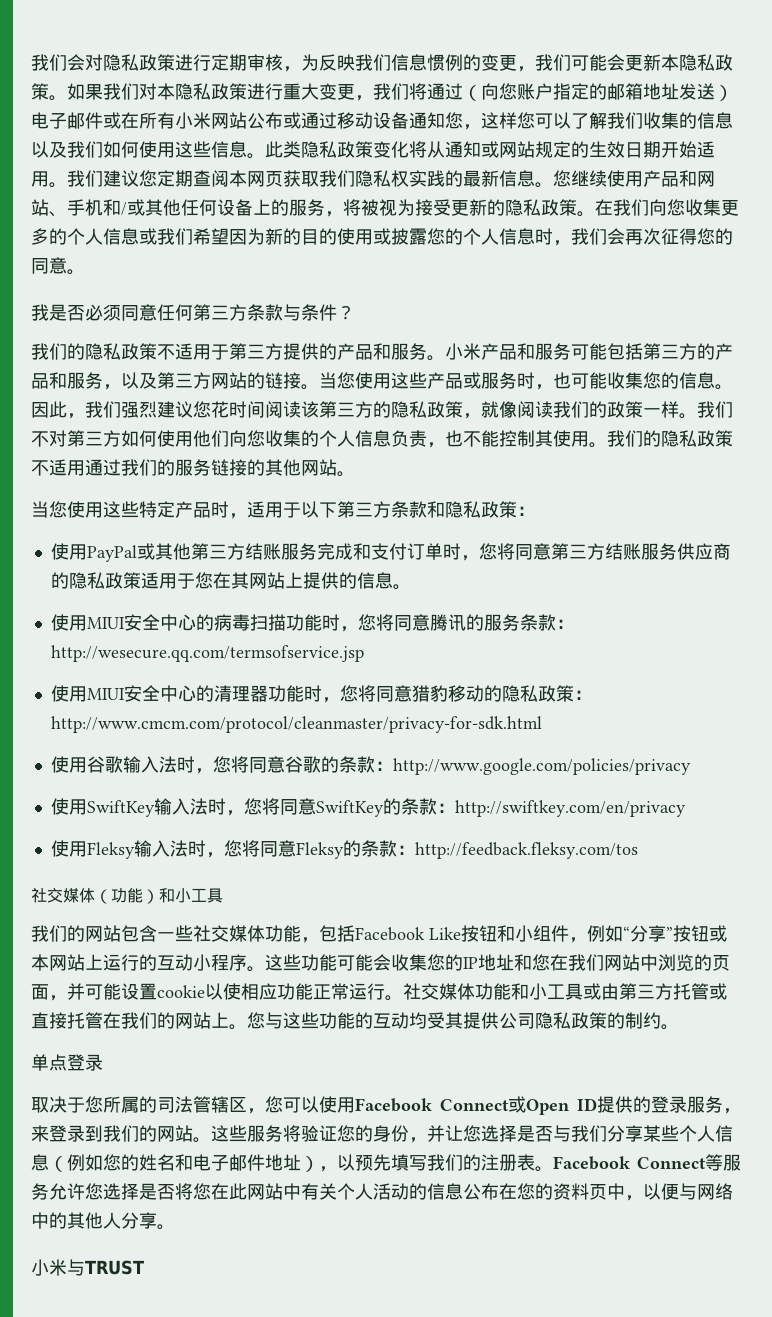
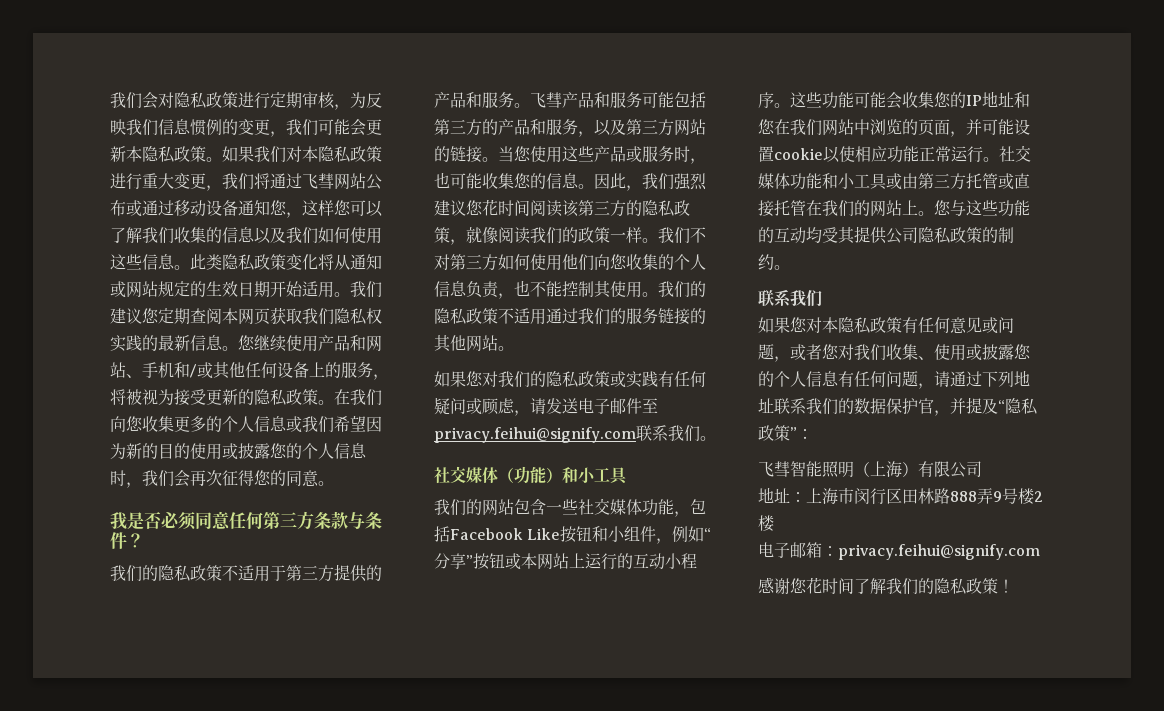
[463,83,733,101] [31,112,211,129] （向您账户指定的邮箱地址发送）电子邮件或在所有小米 -> [302,173,334,189] 飞彗
[445,343,481,360] 小米 -> [530,92,562,108] 飞彗
[31,501,535,519] [50,543,731,562] [50,572,411,590] [50,614,574,632] [50,645,364,662] [50,685,592,703] [50,716,542,733] [50,756,691,775] [50,798,686,817] [50,840,638,859] 当您使用这些特定产品时，适用于以下第三方条款和隐私政策： // 使用PayPal或其他第三方结账服务完成和支付订单时，您将同意第三方结账服务供应商的隐私政策适用于您在其网站上提供的信息。 // 使用MIUI安全中心的病毒扫描功能时，您将同意腾讯的服务条款：http://wesecure.qq.com/termsofservice.jsp // 使用MIUI安全中心的清理器功能时，您将同意猎豹移动的隐私政策：http://www.cmcm.com/protocol/cleanmaster/privacy-for-sdk.html // 使用谷歌输入法时，您将同意谷歌的条款：http://www.google.com/policies/privacy // 使用SwiftKey输入法时，您将同意SwiftKey的条款：http://swiftkey.com/en/privacy // 使用Fleksy输入法时，您将同意Fleksy的条款：http://feedback.fleksy.com/tos -> [434,371,706,388] [434,397,658,416] [434,425,716,443] 如果您对我们的隐私政策或实践有任何疑问或顾虑，请发送电子邮件至privacy.feihui@signify.com联系我们。
[31,1054,103,1071] [31,1096,741,1115] [31,1125,733,1143] [31,1154,741,1172] [31,1183,733,1201] [31,1212,175,1230] [31,1259,144,1276] 单点登录 // 取决于您所属的司法管辖区，您可以使用Facebook Connect或Open ID提供的登录服务，来登录到我们的网站。这些服务将验证您的身份，并让您选择是否与我们分享某些个人信息（例如您的姓名和电子邮件地址），以预先填写我们的注册表。Facebook Connect等服务允许您选择是否将您在此网站中有关个人活动的信息公布在您的资料页中，以便与网络中的其他人分享。 // 小米与TRUST -> [758,289,822,307] [758,317,1014,334] [758,344,1031,362] [758,370,1030,389] [758,397,1038,416] [758,425,813,441] [758,461,982,478] [758,487,1043,505] [758,515,774,532] [758,542,1040,560] [758,577,1014,595] 联系我们 // 如果您对本隐私政策有任何意见或问题，或者您对我们收集、使用或披露您的个人信息有任何问题，请通过下列地址联系我们的数据保护官，并提及“隐私政策”： // 飞彗智能照明（上海）有限公司 // 地址：上海市闵行区田林路888弄9号楼2楼 // 电子邮箱：privacy.feihui@signify.com // 感谢您花时间了解我们的隐私政策！

